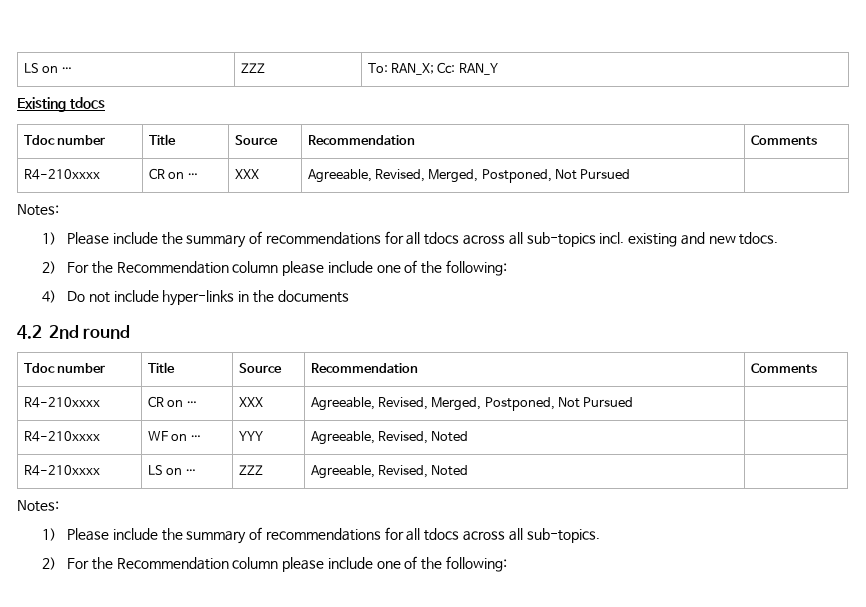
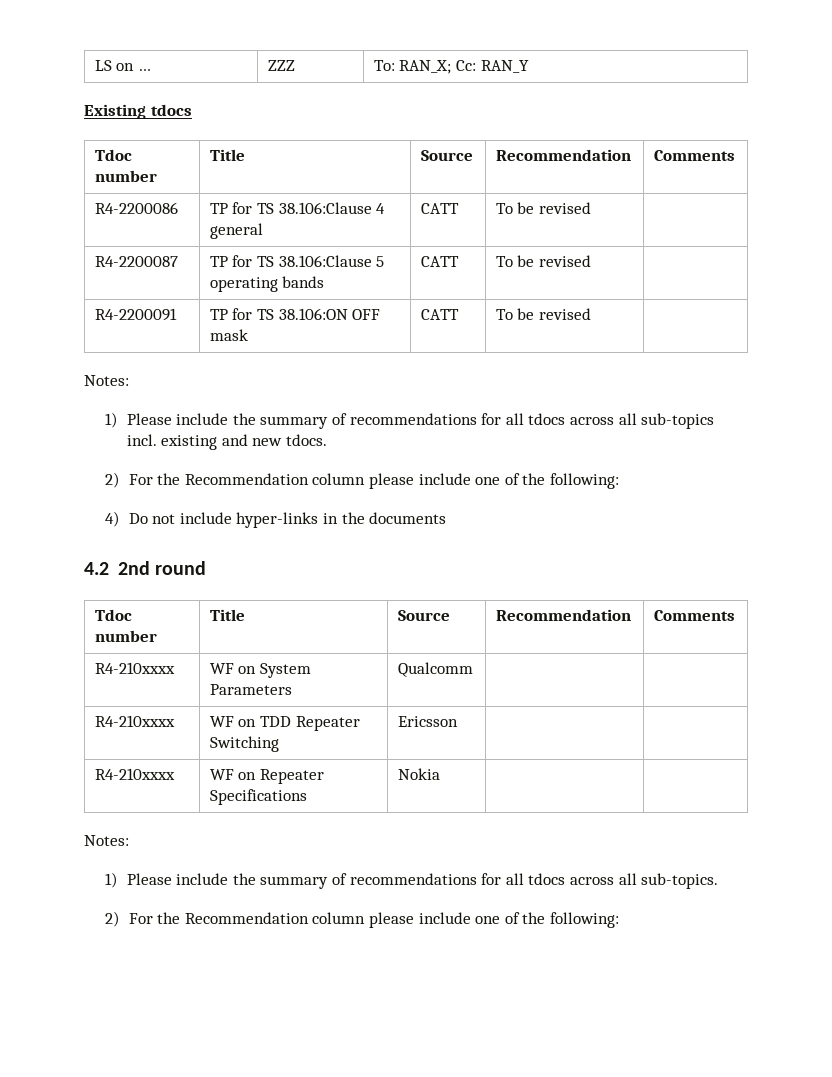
[23,169,100,180] [148,168,200,179] [234,169,259,179] [307,169,631,183] R4-210xxxx | CR on … | XXX | Agreeable, Revised, Merged, Postponed, Not Pursued -> [94,202,178,214] [209,202,386,214] [209,223,263,239] [420,203,459,214] [495,202,592,214] [94,256,178,267] [209,255,385,267] [209,276,325,292] [420,256,459,267] [495,255,592,267] [94,308,177,321] [209,308,381,320] [209,329,248,341] [420,309,459,320] [495,308,592,320] R4-2200086 | TP for TS 38.106:Clause 4 general | CATT | To be revised | // R4-2200087 | TP for TS 38.106:Clause 5 operating bands | CATT | To be revised | // R4-2200091 | TP for TS 38.106:ON OFF mask | CATT | To be revised
[147,396,199,407] [238,397,263,407] [310,397,634,411] [23,431,100,442] [147,431,203,441] [238,431,263,441] [310,431,469,445] [23,465,100,476] [147,465,198,475] [238,465,263,475] [310,465,469,479] CR on … | XXX | Agreeable, Revised, Merged, Postponed, Not Pursued | // R4-210xxxx | WF on … | YYY | Agreeable, Revised, Noted | // R4-210xxxx | LS on … | ZZZ | Agreeable, Revised, Noted -> [209,663,312,678] [209,684,292,695] [397,662,473,677] [94,715,175,727] [209,716,360,731] [209,736,279,752] [397,716,458,727] [94,768,175,780] [209,769,325,784] [209,789,307,805] [397,768,440,780] WF on System Parameters | Qualcomm | | // R4-210xxxx | WF on TDD Repeater Switching | Ericsson | | // R4-210xxxx | WF on Repeater Specifications | Nokia |

